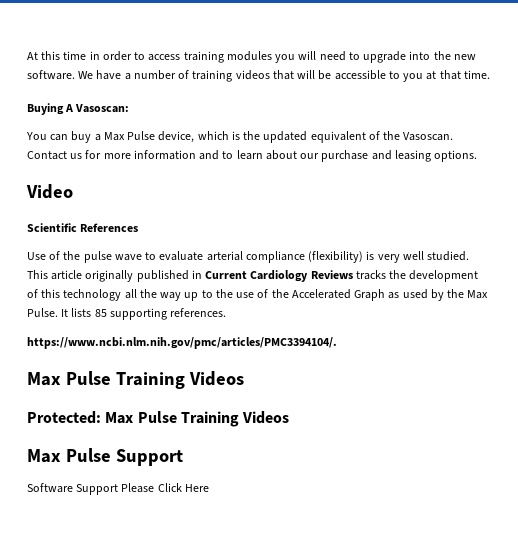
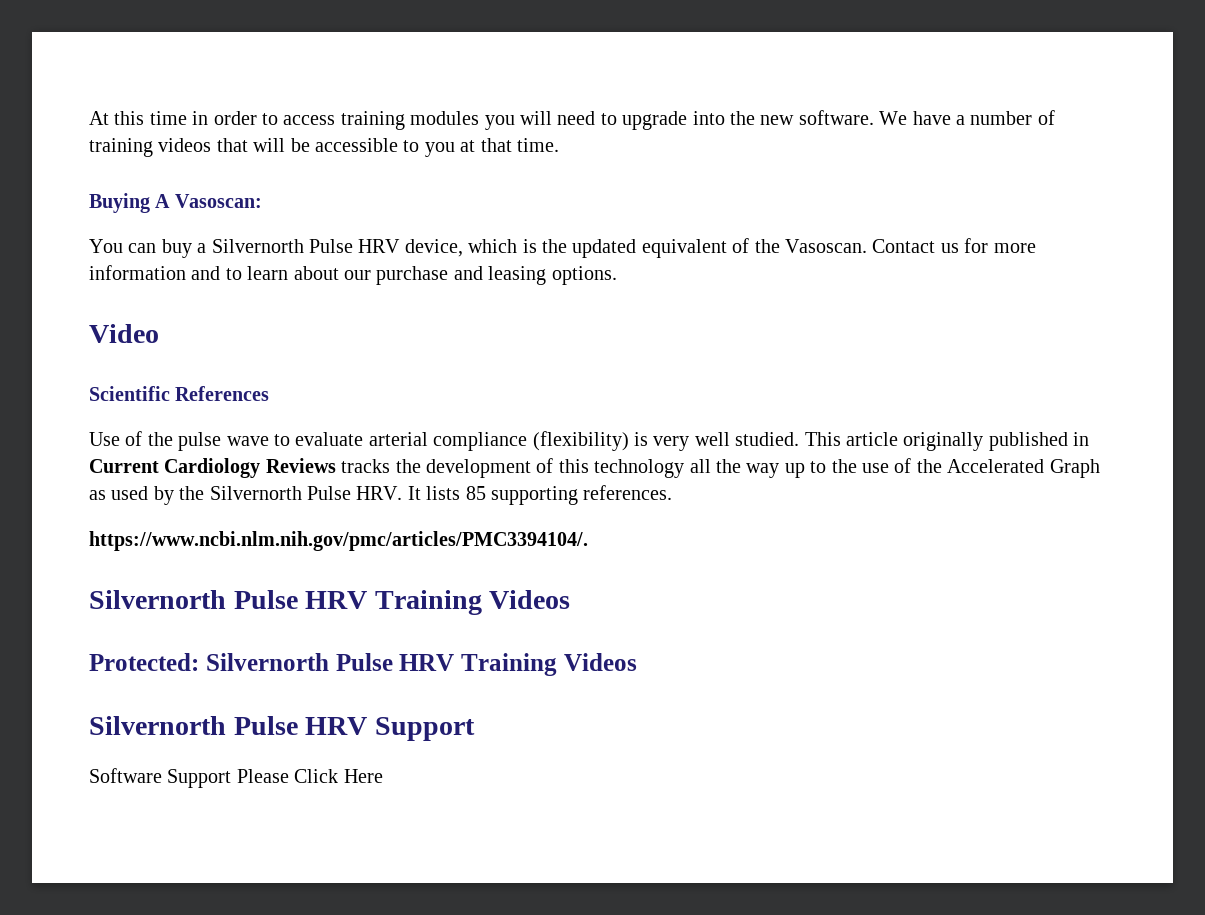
[103,131,156,141] Max Pulse -> [211,239,401,253] Silvernorth Pulse HRV
[467,290,489,299] [27,308,58,317] Max Pulse. -> [209,486,403,500] Silvernorth Pulse HRV.
[27,371,111,386] Max Pulse -> [89,590,368,609] Silvernorth Pulse HRV
[105,411,290,427] [27,448,111,463] Max Pulse Training Videos // Max Pulse -> [205,653,637,676] [89,716,368,735] Silvernorth Pulse HRV Training Videos // Silvernorth Pulse HRV

